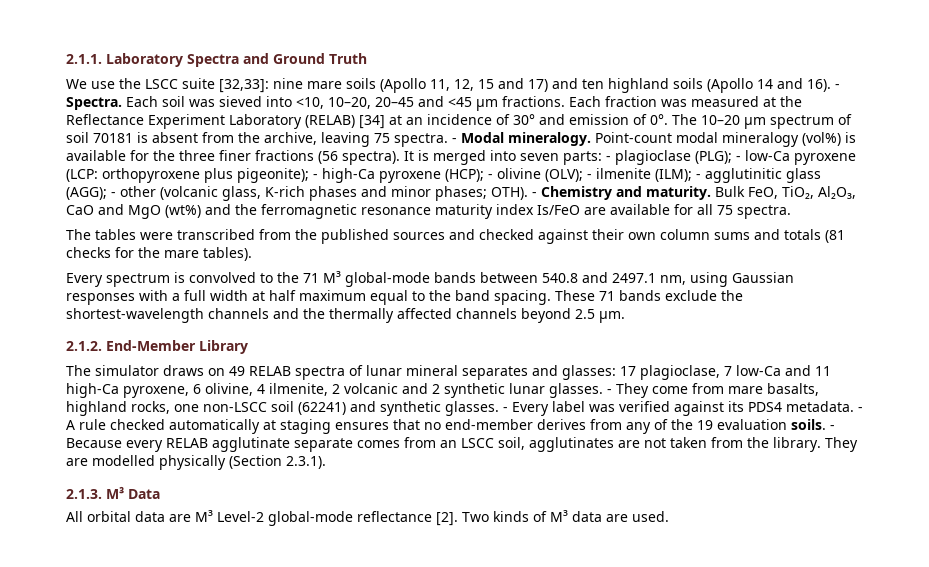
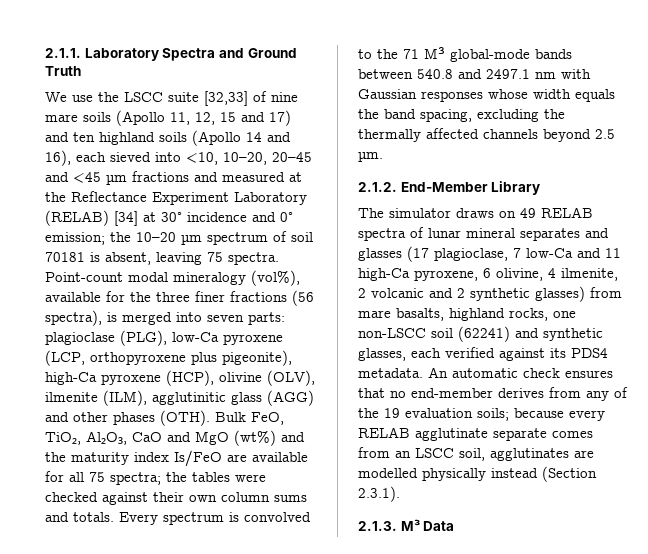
[219,79,269,93] [32,33]: -> [204,91,267,106] [32,33] of
[807,79,840,92] [66,96,215,110] 16). - Spectra. Each soil was -> [45,150,106,166] 16), each
[502,96,687,107] fractions. Each fraction was -> [132,171,218,182] fractions and
[406,114,697,125] an incidence of 30° and emission of 0°. The -> [161,212,293,222] [45,232,131,245] 30° incidence and 0° emission; the
[152,132,591,147] absent from the archive, leaving 75 spectra. - Modal mineralogy. -> [105,252,279,265] absent, leaving 75 spectra.
[802,132,856,146] (vol%) is -> [251,270,300,286] (vol%),
[342,151,414,165] spectra). It -> [45,310,102,326] spectra),
[606,150,741,165] - plagioclase (PLG); - -> [45,330,167,346] plagioclase (PLG),
[66,169,98,182] (LCP: -> [45,350,85,366] (LCP,
[237,168,821,183] [66,186,711,201] pigeonite); - high-Ca pyroxene (HCP); - olivine (OLV); - ilmenite (ILM); - agglutinitic glass (AGG); - other (volcanic glass, K-rich phases and minor phases; OTH). - Chemistry and maturity. -> [222,350,292,366] [45,370,315,386] [45,390,314,406] [45,410,210,426] pigeonite), high-Ca pyroxene (HCP), olivine (OLV), ilmenite (ILM), agglutinitic glass (AGG) and other phases (OTH).
[261,204,431,219] ferromagnetic resonance -> (66, 457) none
[737,205,791,219] [66,229,475,244] spectra. // The tables were transcribed from the published sources and -> [110,472,266,485] spectra; the tables were
[784,229,845,243] [66,247,252,261] totals (81 checks for the mare tables). // -> [73,512,114,522] totals.
[660,272,794,287] [66,290,743,305] [66,308,299,323] nm, using Gaussian responses with a full width at half maximum equal to the band spacing. These 71 bands exclude the shortest-wavelength channels and -> [535,69,591,79] [358,89,615,102] [358,109,539,122] nm with Gaussian responses whose width equals the band spacing, excluding
[562,365,636,380] glasses: 17 -> [358,246,429,262] glasses (17
[509,383,688,398] lunar glasses. - They come -> [535,286,585,302] glasses)
[445,401,615,416] glasses. - Every label was -> [358,348,441,361] glasses, each
[858,407,863,412] [66,419,331,434] - A rule checked automatically at staging -> [428,367,560,378] An automatic check
[791,419,835,430] [66,438,122,448] soils. - Because -> [477,408,564,421] soils; because
[644,437,858,452] [66,458,88,466] not taken from the library. They are -> (594, 454) none
(226, 462) none -> [491,468,538,478] instead
[66,510,669,526] // All orbital data are M³ Level-2 global-mode reflectance [2]. Two kinds of M³ data are used. -> (455, 526) none

